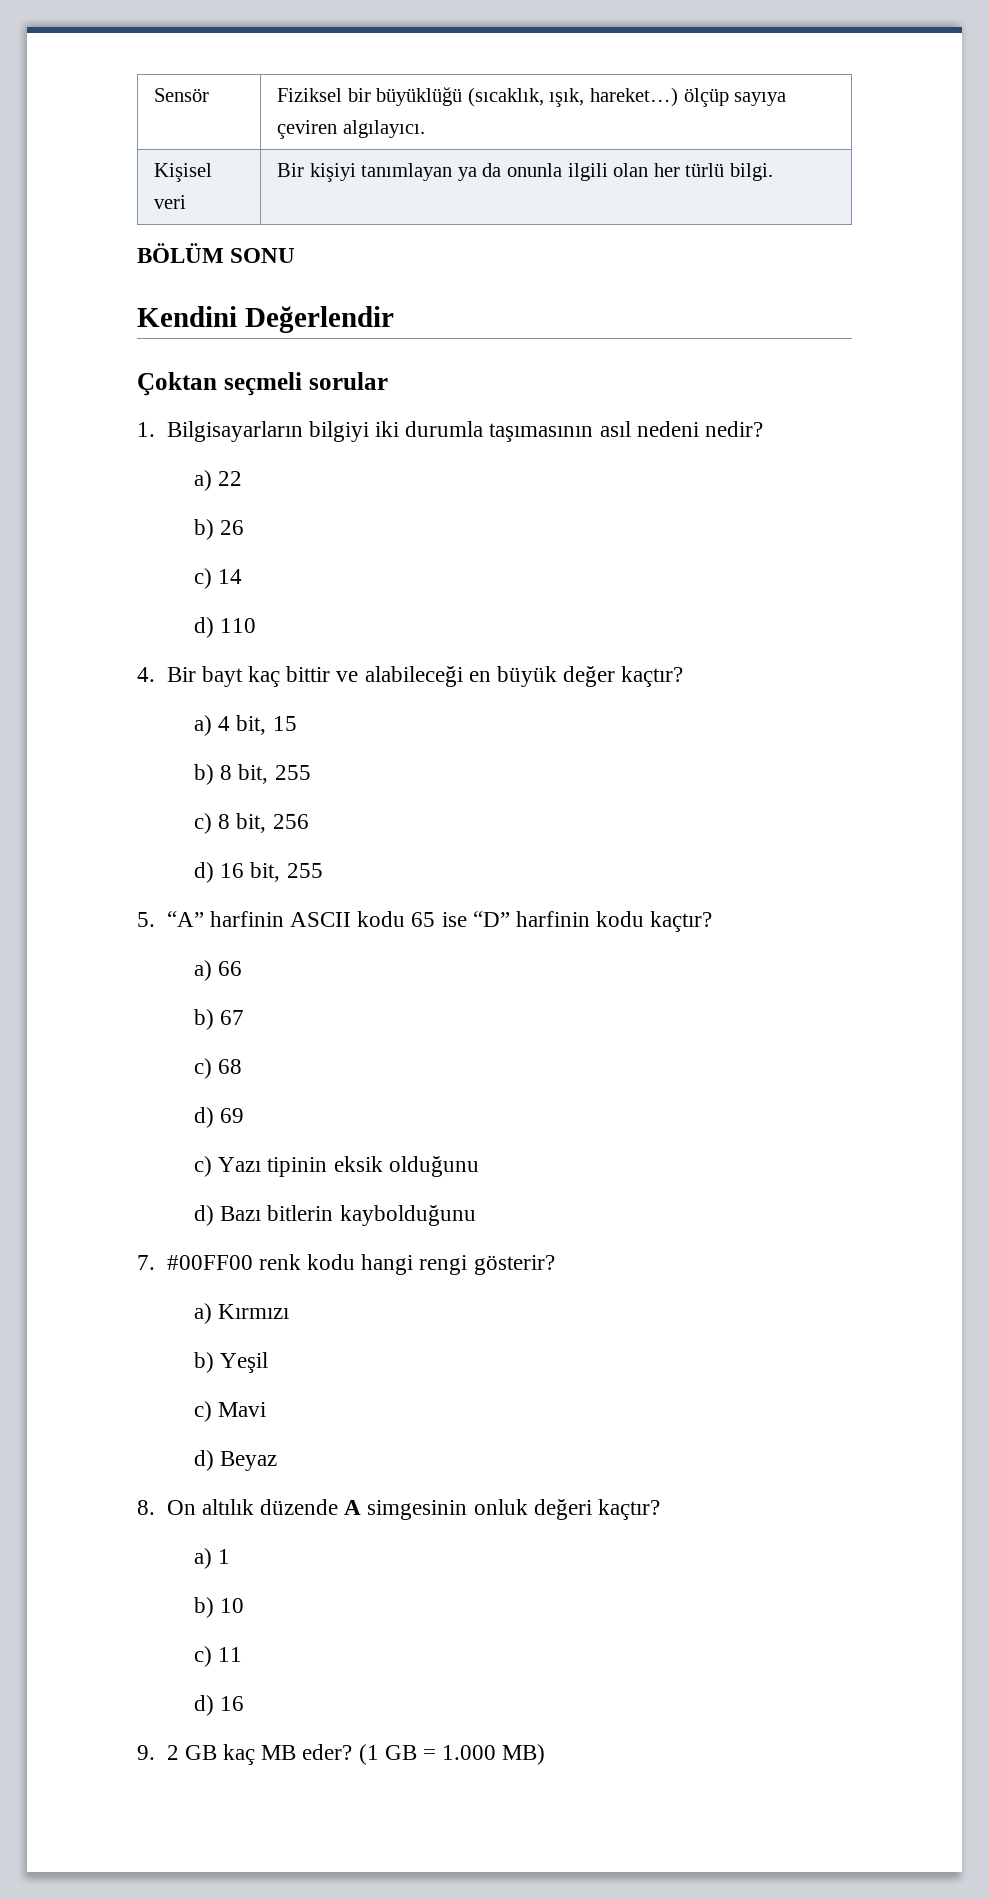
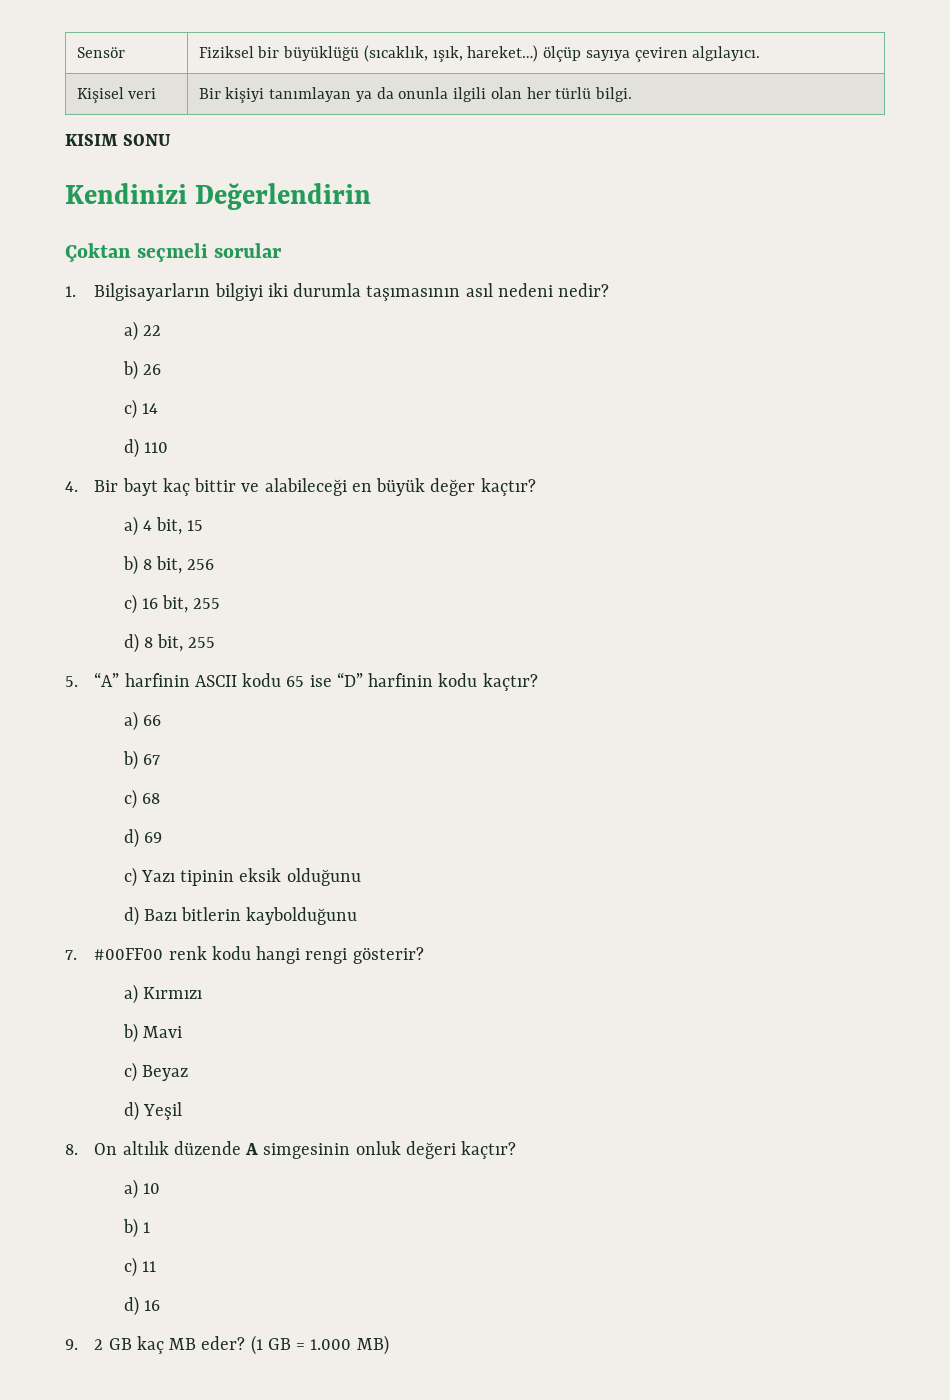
[137,243,224,263] BÖLÜM -> [65,134,118,146] KISIM
[137,306,394,333] Kendini Değerlendir -> [65,183,372,210] Kendinizi Değerlendirin
[274,765,311,780] [193,813,309,834] [193,862,281,883] 255 // c) 8 bit, 256 // d) 16 bit, -> [187,559,215,570] [123,594,221,614] [123,633,184,653] 256 // c) 16 bit, 255 // d) 8 bit,
[220,1352,269,1373] [193,1401,267,1422] [193,1450,278,1471] Yeşil // c) Mavi // d) Beyaz -> [142,1026,182,1038] [123,1062,188,1082] [123,1101,182,1121] Mavi // c) Beyaz // d) Yeşil
[218,1549,231,1564] [193,1597,245,1618] 1 // b) 10 -> [142,1183,160,1194] [122,1218,150,1238] 10 // b) 1

